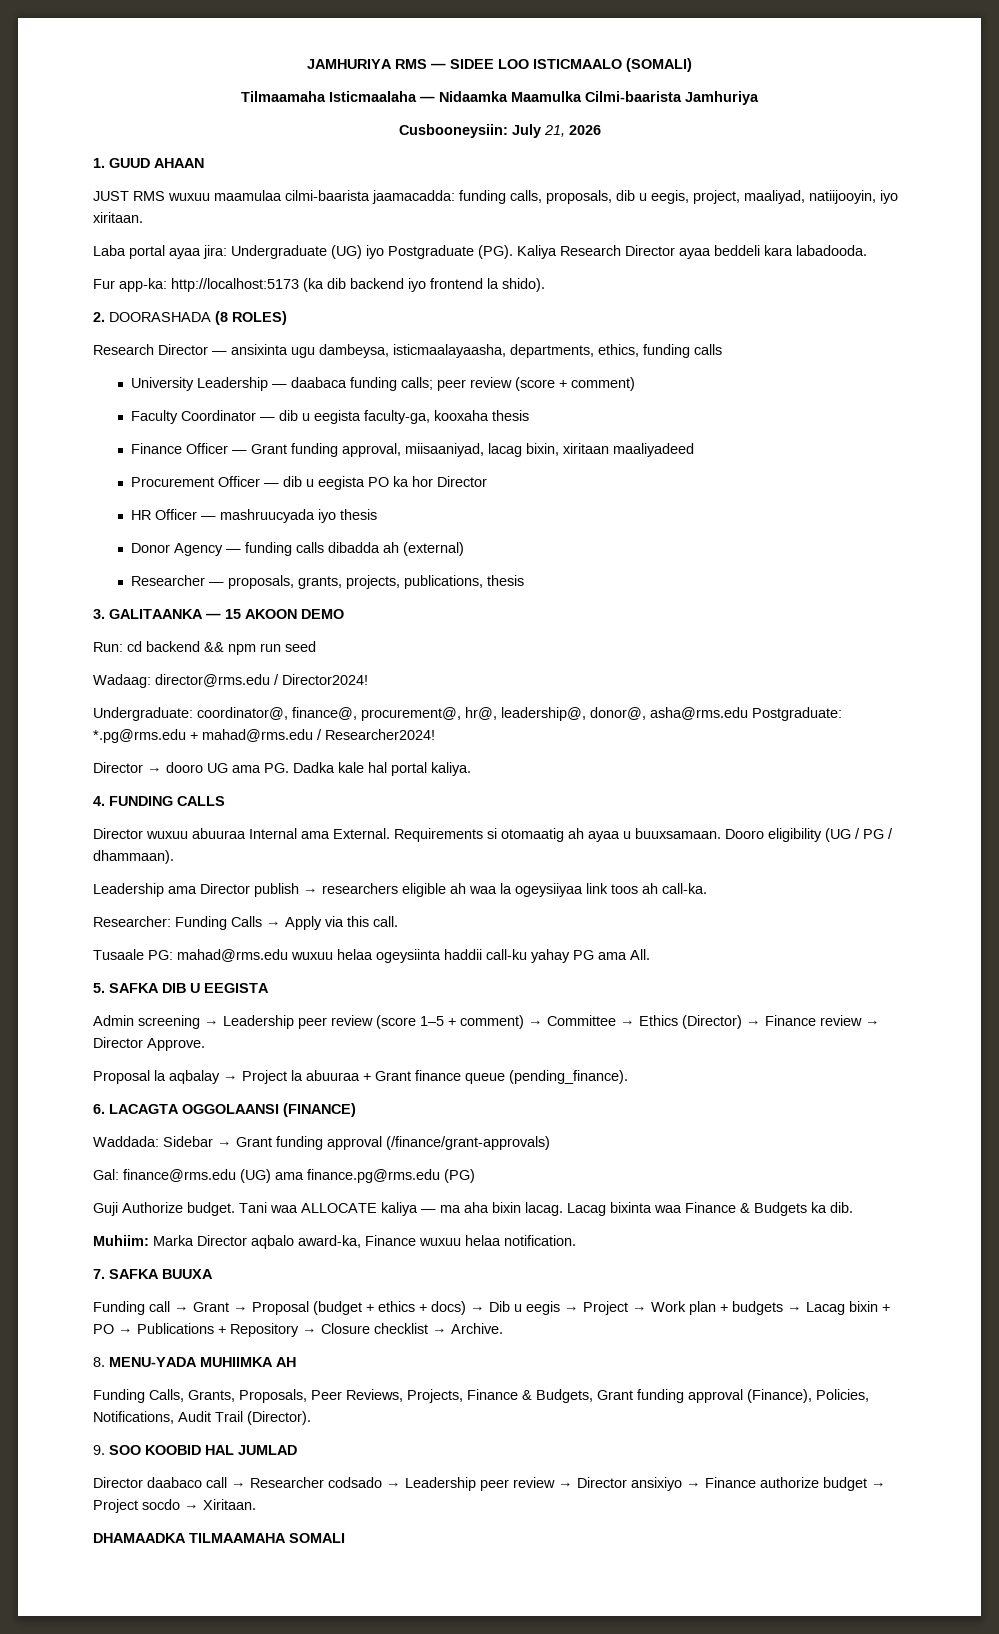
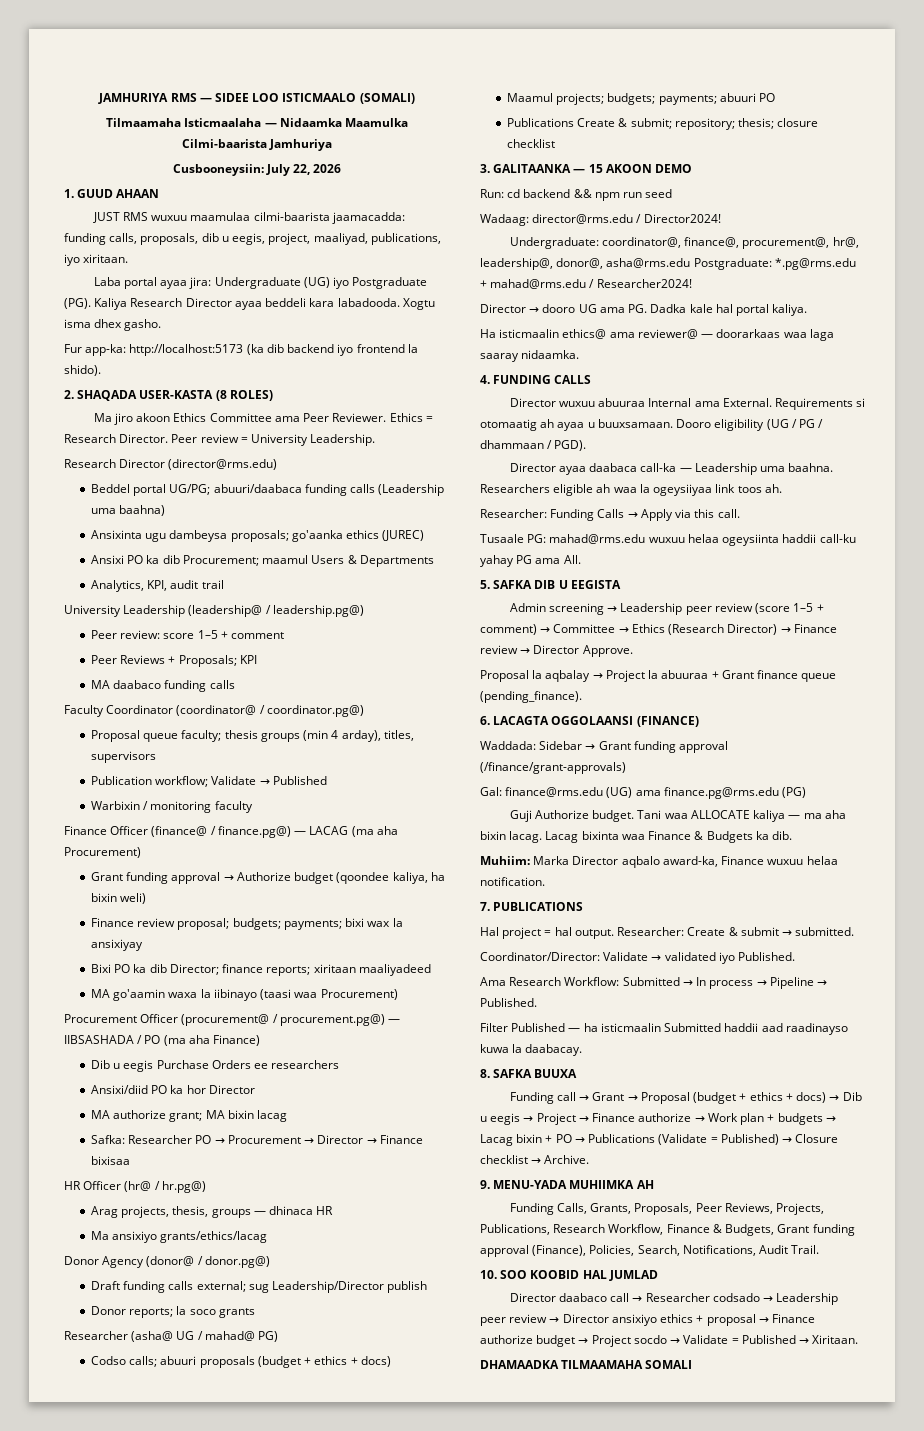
[543,125,565,137] 21, -> [293,164,311,175] 22,
[809,190,876,204] natiijooyin, -> [370,233,441,245] publications,
(867, 250) none -> [402,298,435,310] [64,319,162,331] Xogtu isma dhex gasho.
[109,312,211,322] DOORASHADA -> [77,390,214,401] SHAQADA USER-KASTA
[93,344,722,358] [131,377,636,391] [131,410,530,424] [131,443,695,457] [131,476,488,490] [131,509,378,523] [131,542,465,556] [131,575,525,589] Research Director — ansixinta ugu dambeysa, isticmaalayaasha, departments, ethics, funding calls // University Leadership — daabaca funding calls; peer review (score + comment) // Faculty Coordinator — dib u eegista faculty-ga, kooxaha thesis // Finance Officer — Grant funding approval, miisaaniyad, lacag bixin, xiritaan maaliyadeed // Procurement Officer — dib u eegista PO ka hor Director // HR Officer — mashruucyada iyo thesis // Donor Agency — funding calls dibadda ah (external) // Researcher — proposals, grants, projects, publications, thesis -> [93,413,433,425] [64,434,376,446] [64,459,278,470] [90,484,445,496] [90,505,166,516] [90,530,425,542] [90,555,434,567] [90,580,224,592] [64,605,364,617] [90,630,285,639] [90,655,257,667] [90,680,235,692] [64,705,364,717] [90,730,414,742] [90,751,156,763] [90,776,327,787] [90,801,253,813] [64,826,398,838] [64,847,141,858] [90,872,445,884] [90,893,147,904] [90,918,403,930] [90,939,143,951] [90,964,431,976] [90,989,398,1001] [64,1014,401,1026] [64,1035,261,1046] [90,1060,340,1072] [90,1085,255,1094] [90,1110,288,1122] [90,1135,423,1144] [90,1156,130,1165] [64,1181,206,1193] [90,1206,334,1218] [90,1231,268,1243] [64,1256,270,1268] [90,1281,428,1293] [90,1306,255,1318] [64,1331,279,1342] [90,1356,391,1368] [506,93,776,105] [506,118,819,130] [506,139,555,148] Ma jiro akoon Ethics Committee ama Peer Reviewer. Ethics = Research Director. Peer review = University Leadership. // Research Director (director@rms.edu) // Beddel portal UG/PG; abuuri/daabaca funding calls (Leadership uma baahna) // Ansixinta ugu dambeysa proposals; go'aanka ethics (JUREC) // Ansixi PO ka dib Procurement; maamul Users & Departments // Analytics, KPI, audit trail // University Leadership (leadership@ / leadership.pg@) // Peer review: score 1–5 + comment // Peer Reviews + Proposals; KPI // MA daabaco funding calls // Faculty Coordinator (coordinator@ / coordinator.pg@) // Proposal queue faculty; thesis groups (min 4 arday), titles, supervisors // Publication workflow; Validate → Published // Warbixin / monitoring faculty // Finance Officer (finance@ / finance.pg@) — LACAG (ma aha Procurement) // Grant funding approval → Authorize budget (qoondee kaliya, ha bixin weli) // Finance review proposal; budgets; payments; bixi wax la ansixiyay // Bixi PO ka dib Director; finance reports; xiritaan maaliyadeed // MA go'aamin waxa la iibinayo (taasi waa Procurement) // Procurement Officer (procurement@ / procurement.pg@) — IIBSASHADA / PO (ma aha Finance) // Dib u eegis Purchase Orders ee researchers // Ansixi/diid PO ka hor Director // MA authorize grant; MA bixin lacag // Safka: Researcher PO → Procurement → Director → Finance bixisaa // HR Officer (hr@ / hr.pg@) // Arag projects, thesis, groups — dhinaca HR // Ma ansixiyo grants/ethics/lacag // Donor Agency (donor@ / donor.pg@) // Draft funding calls external; sug Leadership/Director publish // Donor reports; la soco grants // Researcher (asha@ UG / mahad@ PG) // Codso calls; abuuri proposals (budget + ethics + docs) // Maamul projects; budgets; payments; abuuri PO // Publications Create & submit; repository; thesis; closure checklist
(471, 769) none -> [480,329,834,341] [480,350,580,362] // Ha isticmaalin ethics@ ama reviewer@ — doorarkaas waa laga saaray nidaamka.
[93,850,174,864] [93,883,398,897] dhammaan). // Leadership ama Director publish → researchers -> [480,440,587,451] [509,463,834,475] [480,484,550,493] dhammaan / PGD). // Director ayaa daabaca call-ka — Leadership uma baahna. Researchers
[642,883,707,894] ah call-ka. -> [764,484,782,493] ah.
[682,1015,742,1029] (Director) -> [668,624,778,635] (Research Director)
(105, 1274) none -> [493,902,584,911] [480,927,855,939] [480,952,796,964] [480,977,828,989] [480,998,537,1007] [480,1023,848,1035] [480,1044,583,1056] [480,1069,490,1078] PUBLICATIONS // Hal project = hal output. Researcher: Create & submit → submitted. // Coordinator/Director: Validate → validated iyo Published. // Ama Research Workflow: Submitted → In process → Pipeline → Published. // Filter Published — ha isticmaalin Submitted haddii aad raadinayso kuwa la daabacay. // 8.
(647, 1309) none -> [592,1113,705,1122] Finance authorize →
[218,1323,299,1337] + Repository -> [658,1134,779,1145] (Validate = Published)
[93,1357,105,1367] 8. -> [480,1180,490,1189] 9.
(463, 1396) none -> [480,1224,664,1235] Publications, Research Workflow,
(869, 1395) none -> [637,1245,680,1256] Search,
[215,1411,311,1425] [93,1445,105,1455] Trail (Director). // 9. -> [791,1245,820,1254] [480,1270,497,1279] Trail. // 10.
(682, 1484) none -> [660,1314,756,1326] ethics + proposal
(199, 1507) none -> [683,1335,810,1344] Validate = Published →

